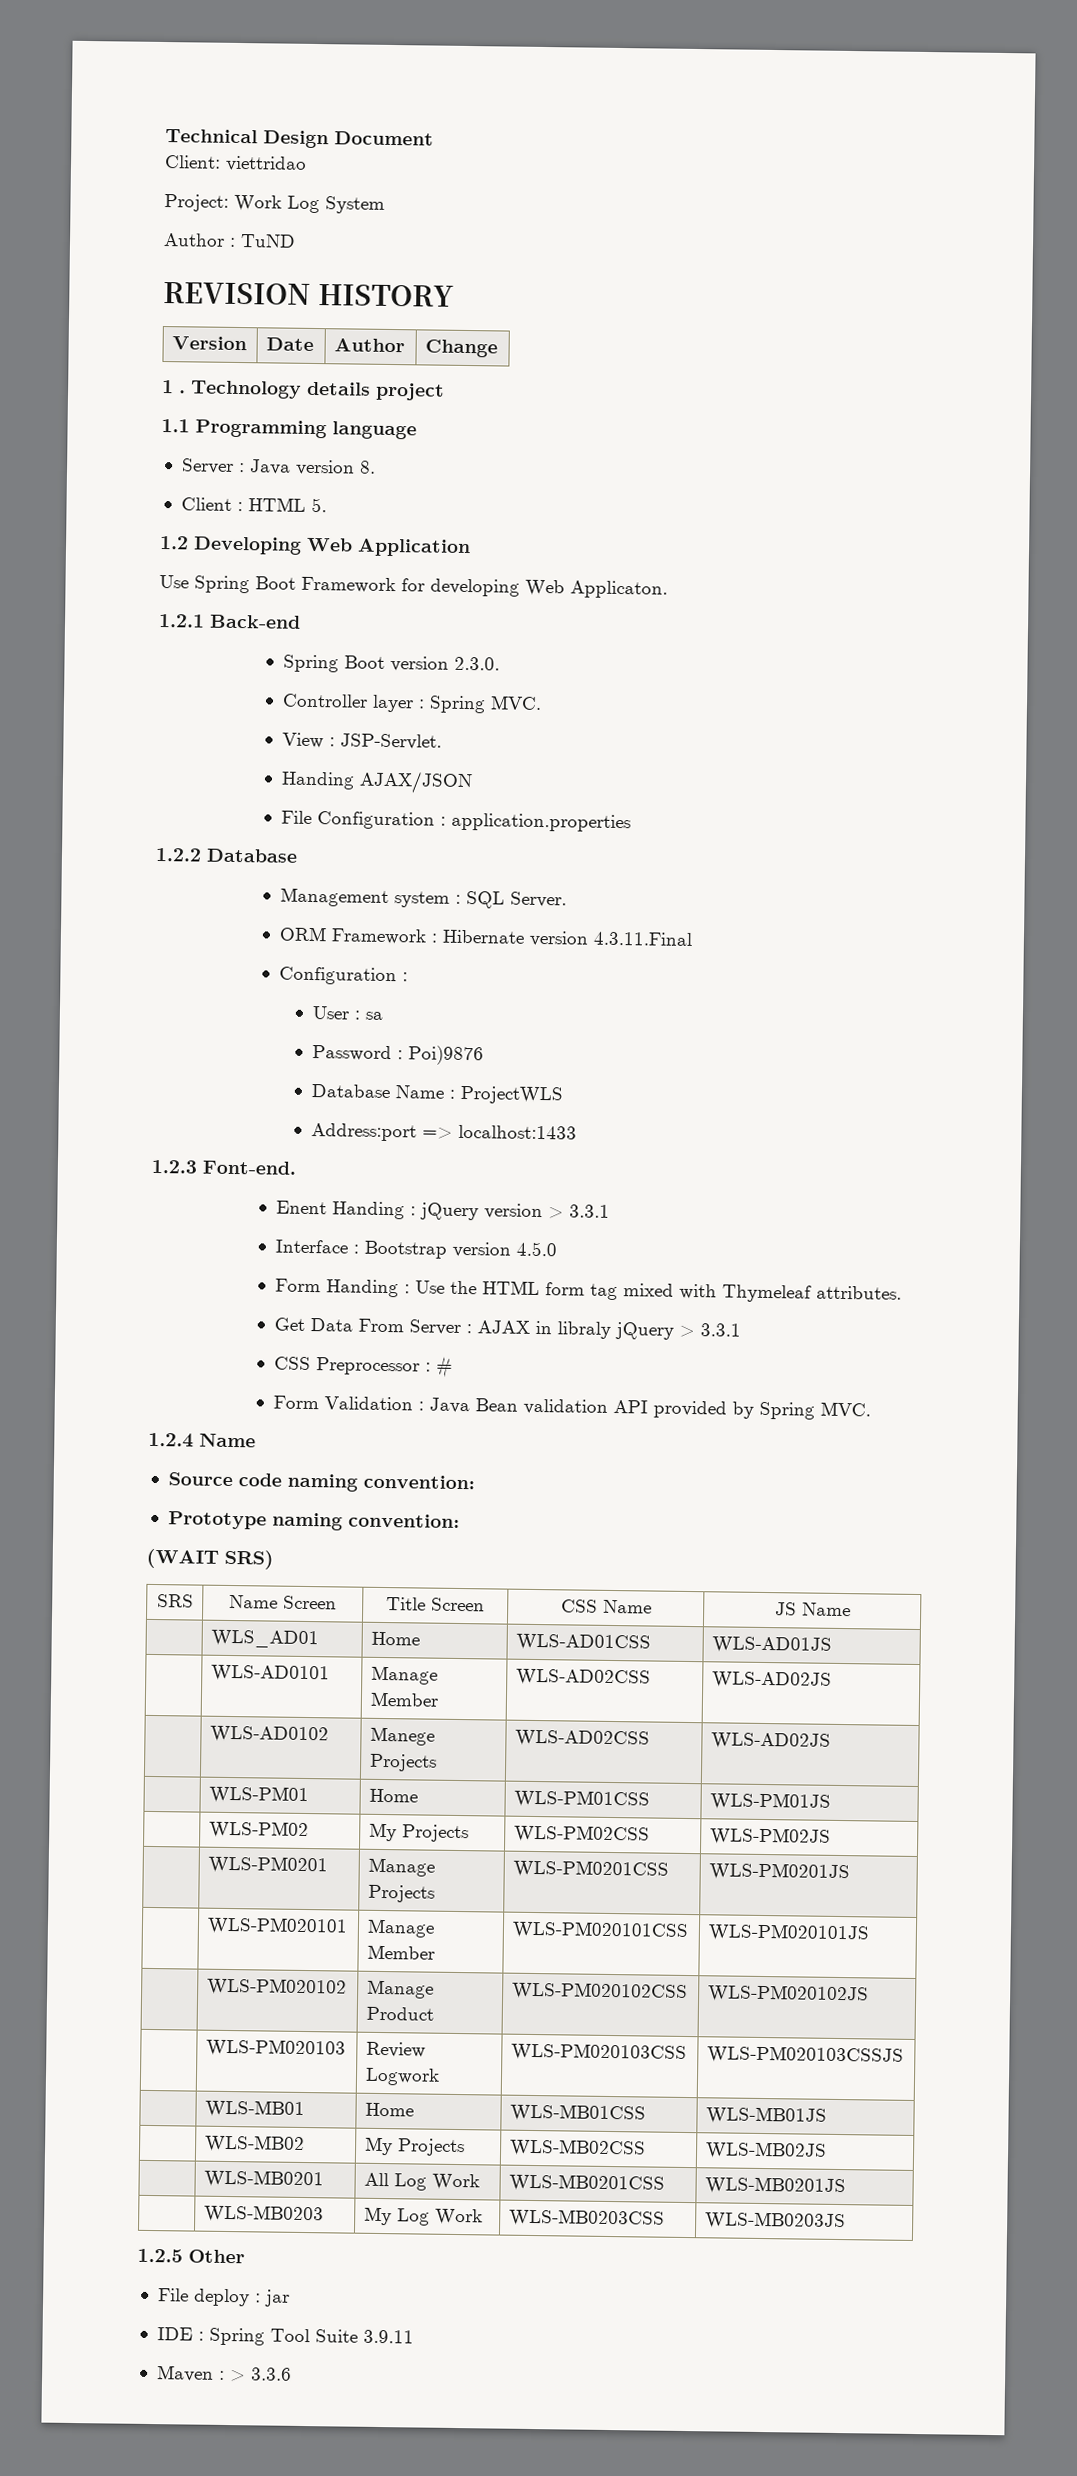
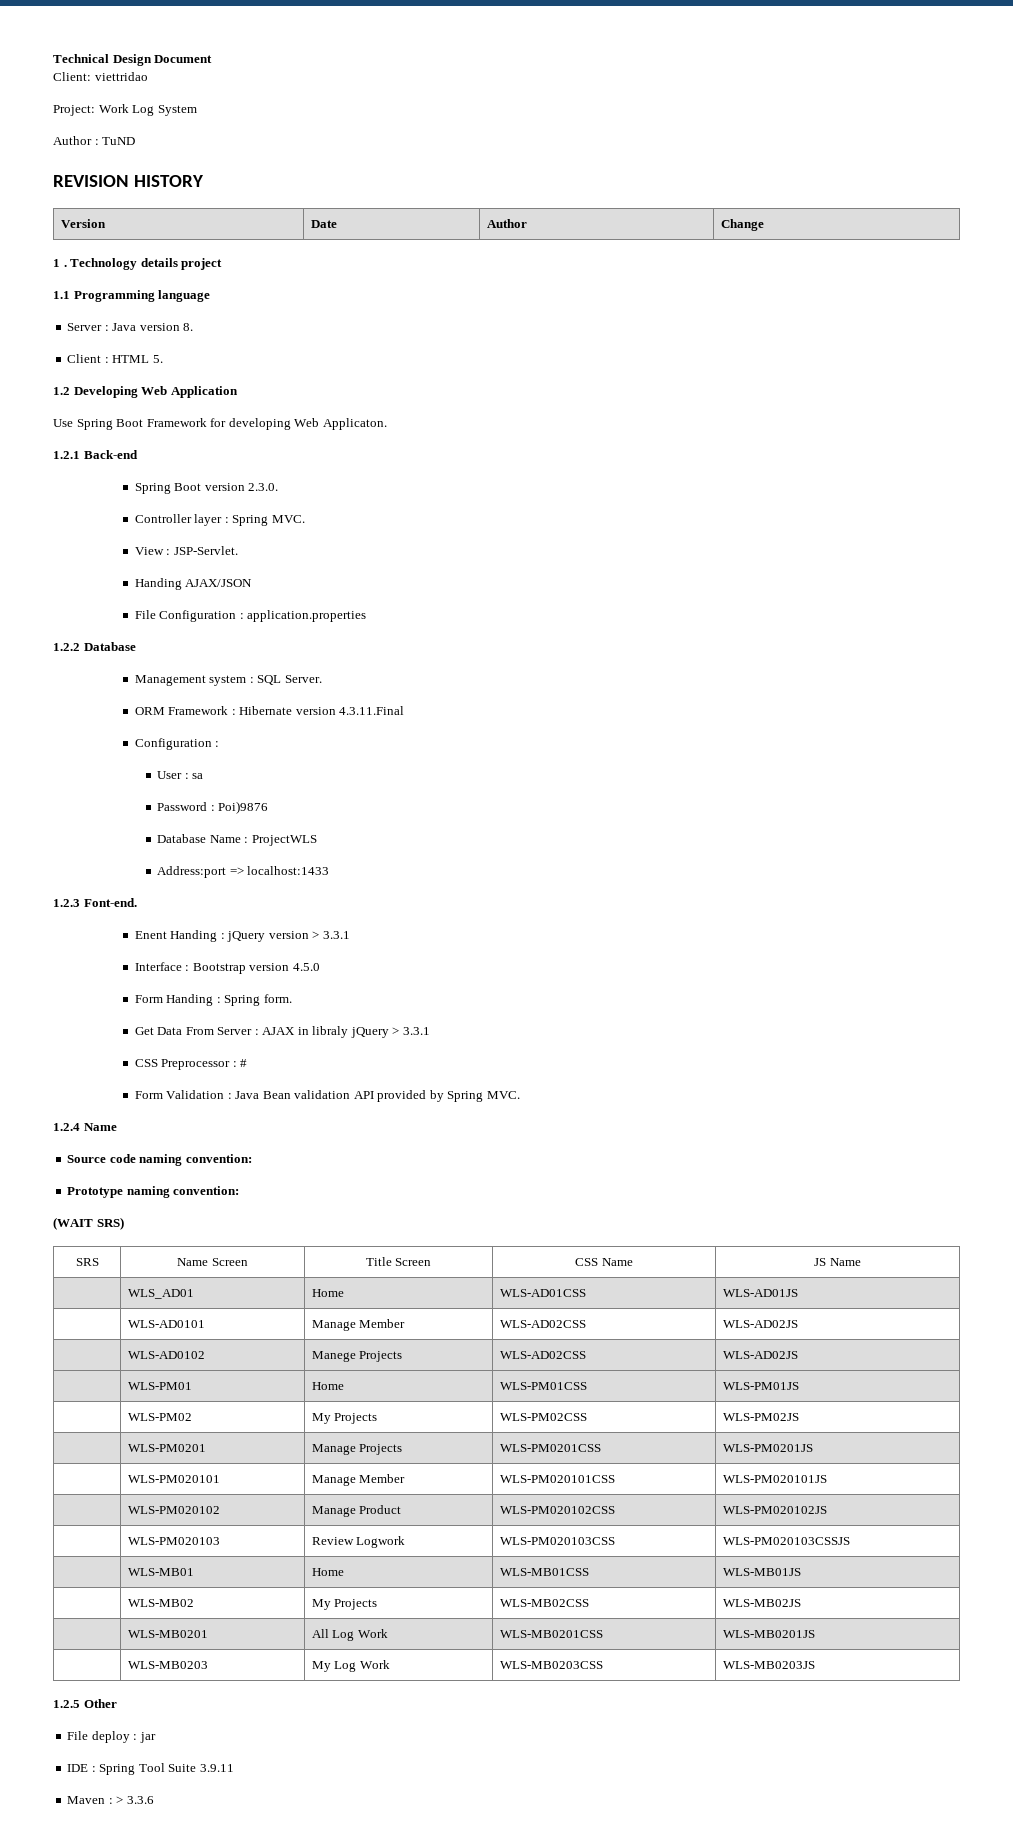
[414,1280,902,1303] Use the HTML form tag mixed with Thymeleaf attributes. -> [224,994,292,1006] Spring form.

